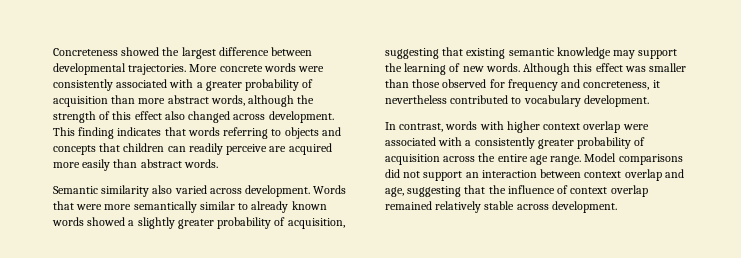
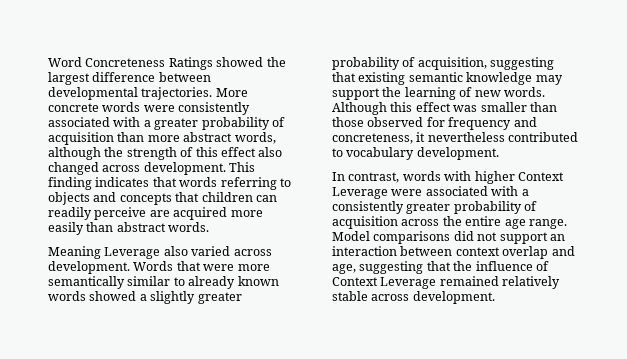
[53,48,118,56] Concreteness -> [48,57,213,70] Word Concreteness Ratings
[53,185,150,197] Semantic similarity -> [48,246,161,259] Meaning Leverage
[543,121,621,133] context overlap -> [517,172,564,181] [332,187,388,199] Context Leverage
[570,185,648,197] context overlap -> [332,277,437,289] Context Leverage

